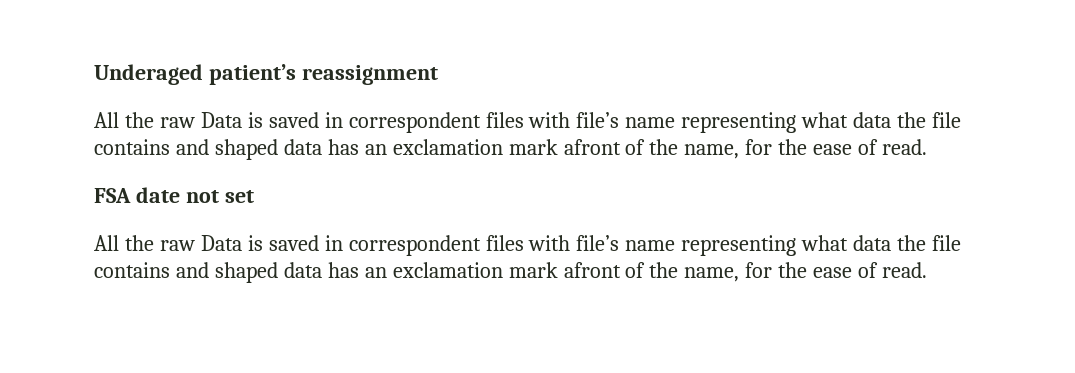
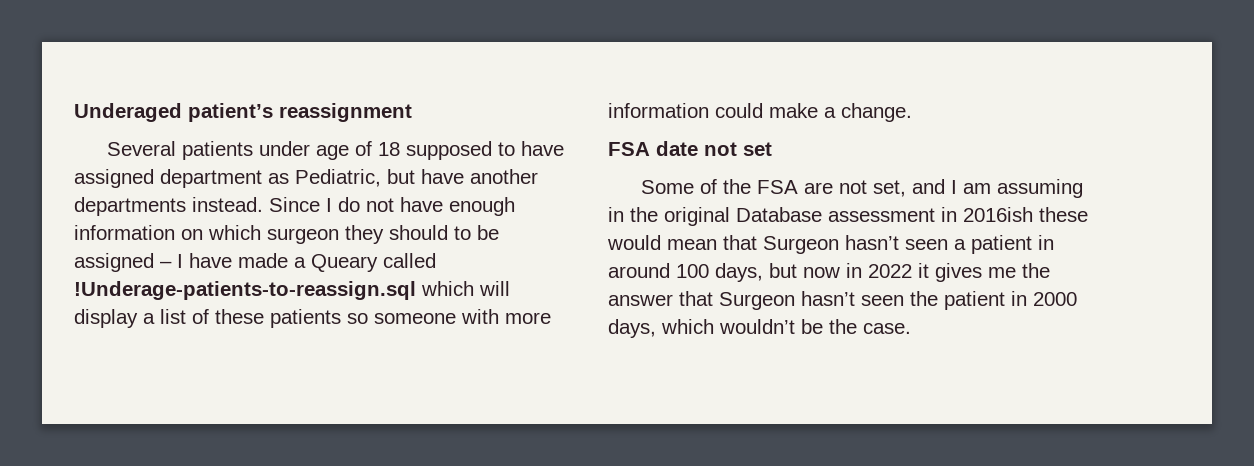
[94,112,962,133] [94,139,928,160] [94,187,254,203] [94,235,962,256] [94,262,928,283] All the raw Data is saved in correspondent files with file’s name representing what data the file contains and shaped data has an exclamation mark afront of the name, for the ease of read. // FSA date not set // All the raw Data is saved in correspondent files with file’s name representing what data the file contains and shaped data has an exclamation mark afront of the name, for the ease of read. -> [106,141,564,160] [74,169,538,188] [74,197,515,216] [74,225,499,244] [74,253,436,272] [74,281,510,300] [74,309,551,328] [608,103,912,122] [608,141,772,156] [640,179,1083,198] [608,207,1088,226] [607,235,1054,254] [608,263,1050,282] [608,291,1077,310] [608,319,911,338] Several patients under age of 18 supposed to have assigned department as Pediatric, but have another departments instead. Since I do not have enough information on which surgeon they should to be assigned – I have made a Queary called !Underage-patients-to-reassign.sql which will display a list of these patients so someone with more information could make a change. // FSA date not set // Some of the FSA are not set, and I am assuming in the original Database assessment in 2016ish these would mean that Surgeon hasn’t seen a patient in around 100 days, but now in 2022 it gives me the answer that Surgeon hasn’t seen the patient in 2000 days, which wouldn’t be the case.

